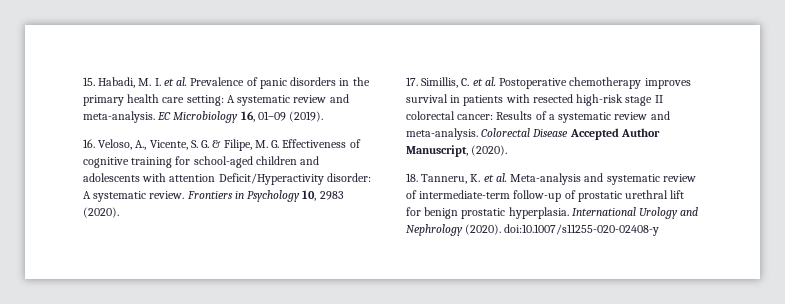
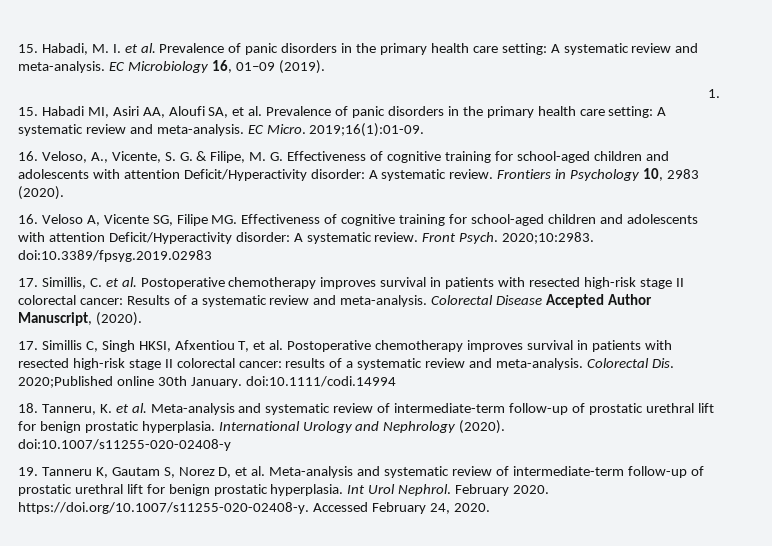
(324, 116) none -> [708,89,720,98] [18,106,667,118] [18,123,425,137] // 1. // 15. Habadi MI, Asiri AA, Aloufi SA, et al. Prevalence of panic disorders in the primary health care setting: A systematic review and meta-analysis. EC Micro. 2019;16(1):01-09.
(119, 212) none -> [18,214,698,226] [18,232,595,244] [18,250,212,262] // 16. Veloso A, Vicente SG, Filipe MG. Effectiveness of cognitive training for school-aged children and adolescents with attention Deficit/Hyperactivity disorder: A systematic review. Front Psych. 2020;10:2983. doi:10.3389/fpsyg.2019.02983
(508, 150) none -> [18,340,672,352] [18,358,674,370] [18,376,396,388] // 17. Simillis C, Singh HKSI, Afxentiou T, et al. Postoperative chemotherapy improves survival in patients with resected high-risk stage II colorectal cancer: results of a systematic review and meta-analysis. Colorectal Dis. 2020;Published online 30th January. doi:10.1111/codi.14994
(660, 230) none -> [18,466,704,478] [18,484,550,496] [18,502,490,514] // 19. Tanneru K, Gautam S, Norez D, et al. Meta-analysis and systematic review of intermediate-term follow-up of prostatic urethral lift for benign prostatic hyperplasia. Int Urol Nephrol. February 2020. https://doi.org/10.1007/s11255-020-02408-y. Accessed February 24, 2020.

